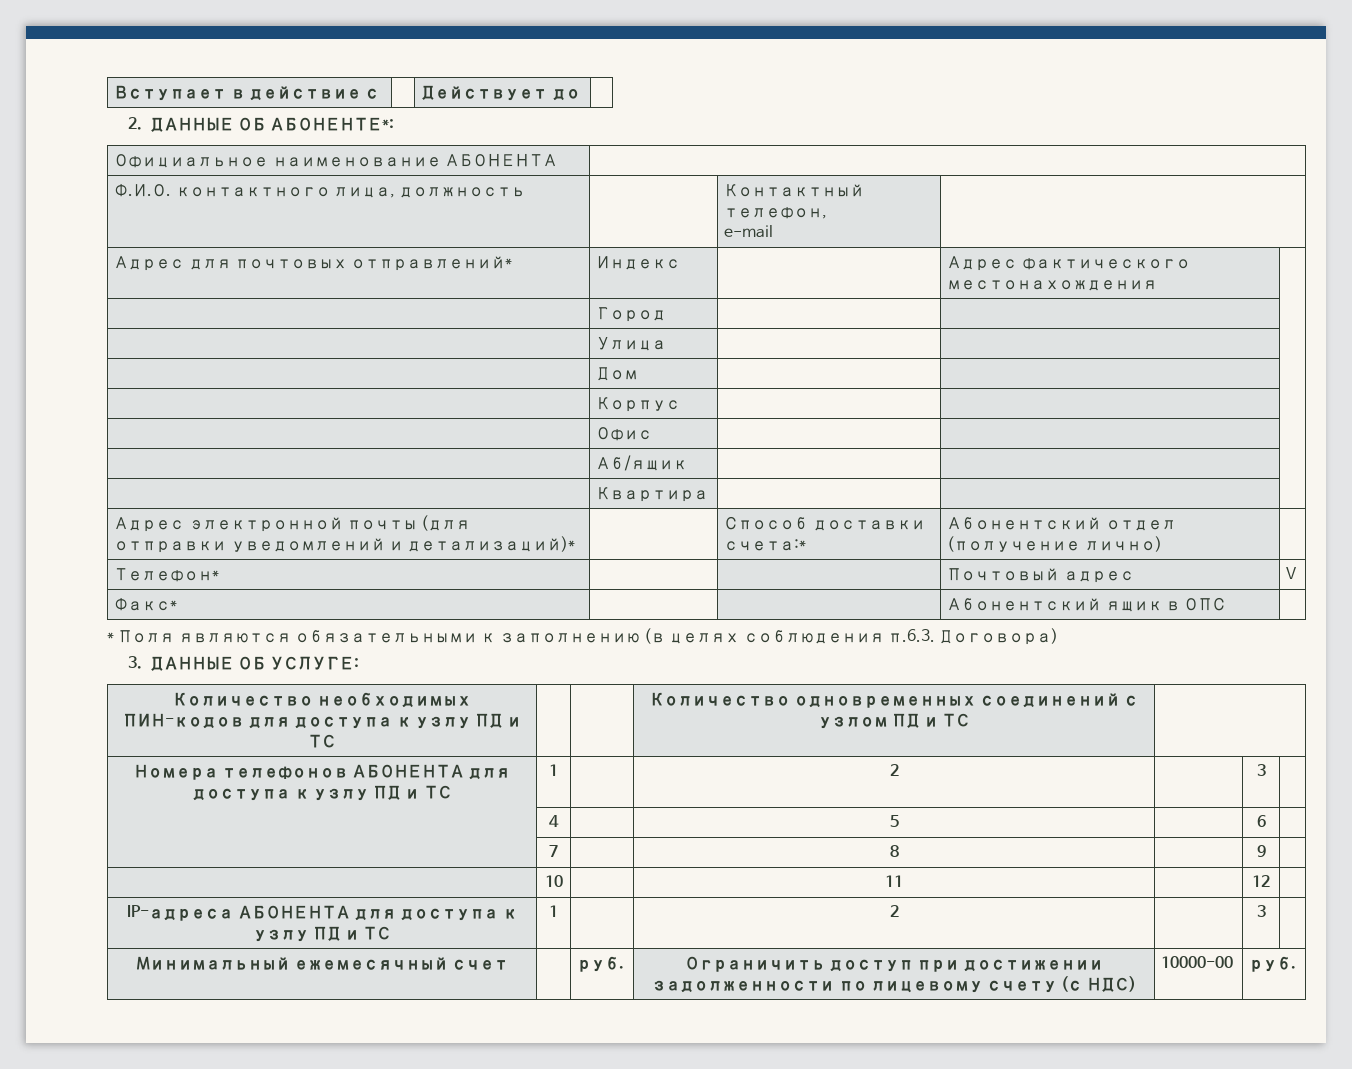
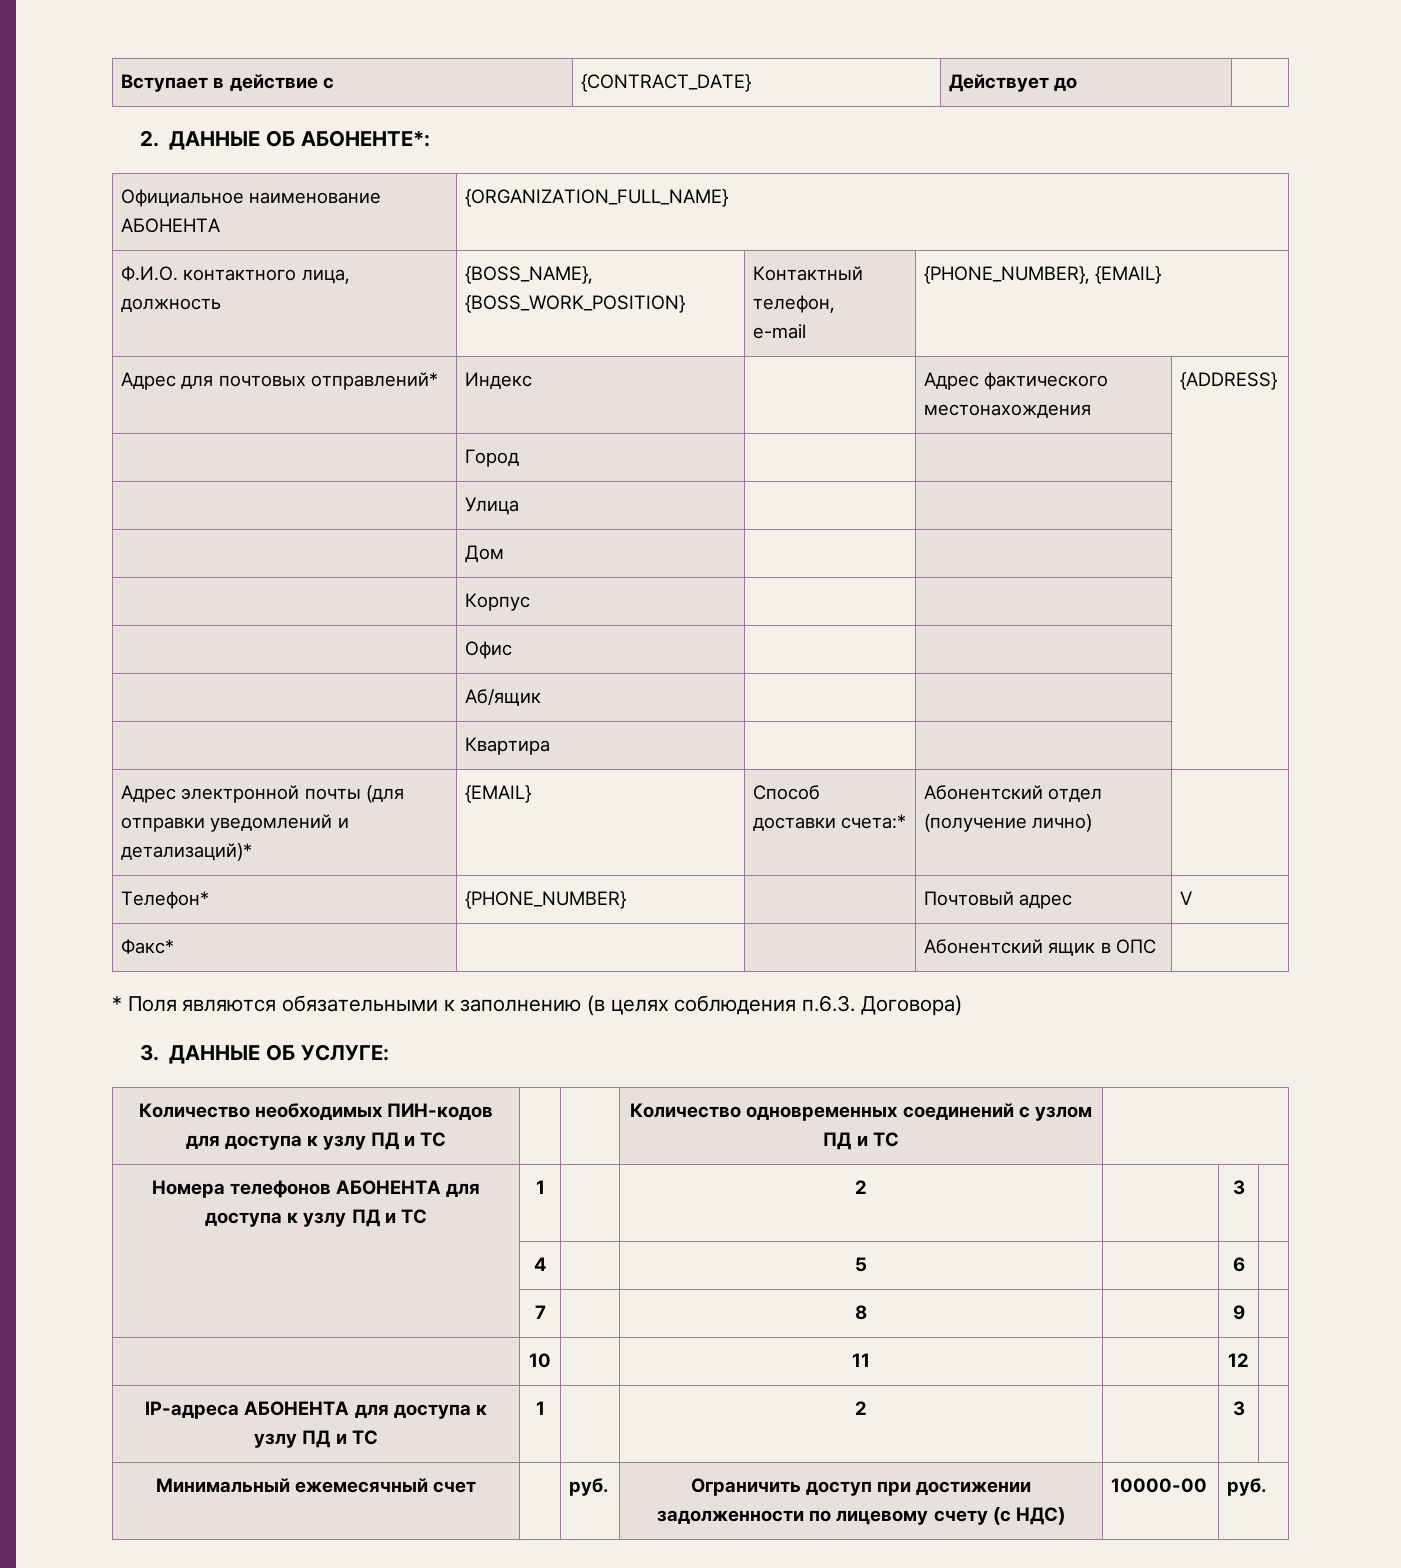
(380, 93) none -> [581,74,752,92] {CONTRACT_DATE}
(558, 160) none -> [465,189,729,207] {ORGANIZATION_FULL_NAME}
(526, 192) none -> [465,266,594,284] [465,295,686,313] {BOSS_NAME}, {BOSS_WORK_POSITION}
(774, 231) none -> [924,266,1162,284] {PHONE_NUMBER}, {EMAIL}
(1158, 285) none -> [1180,372,1278,390] {ADDRESS}
(576, 544) none -> [465,785,532,803] {EMAIL}
(220, 575) none -> [465,891,627,909] {PHONE_NUMBER}

